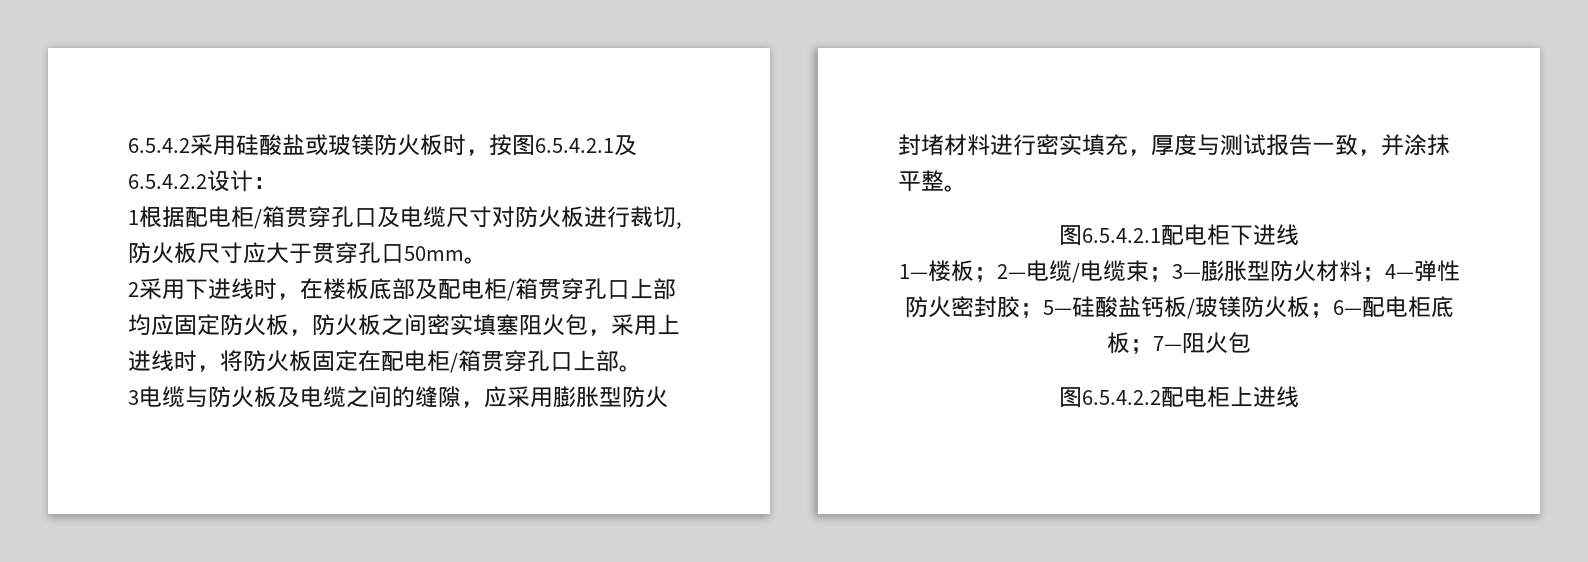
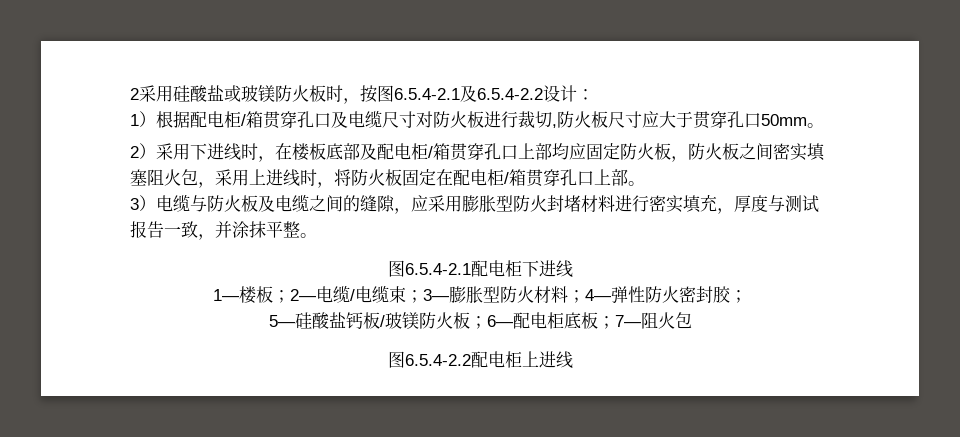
[128,138,190,153] 6.5.4.2 -> [130,88,139,100] 2
[535,135,637,156] [128,174,207,189] 6.5.4.2.1及6.5.4.2.2 -> [394,85,543,102] 6.5.4-2.1及6.5.4-2.2
(139, 217) none -> [139,111,156,127] ）
(139, 289) none -> [139,143,156,159] ）
(139, 397) none -> [139,195,156,211] ）
[1082,228,1161,243] 6.5.4.2.1 -> [404,263,471,275] 6.5.4-2.1
(1043, 310) none -> (747, 296) //
[1082,390,1161,405] 6.5.4.2.2 -> [404,354,471,366] 6.5.4-2.2

